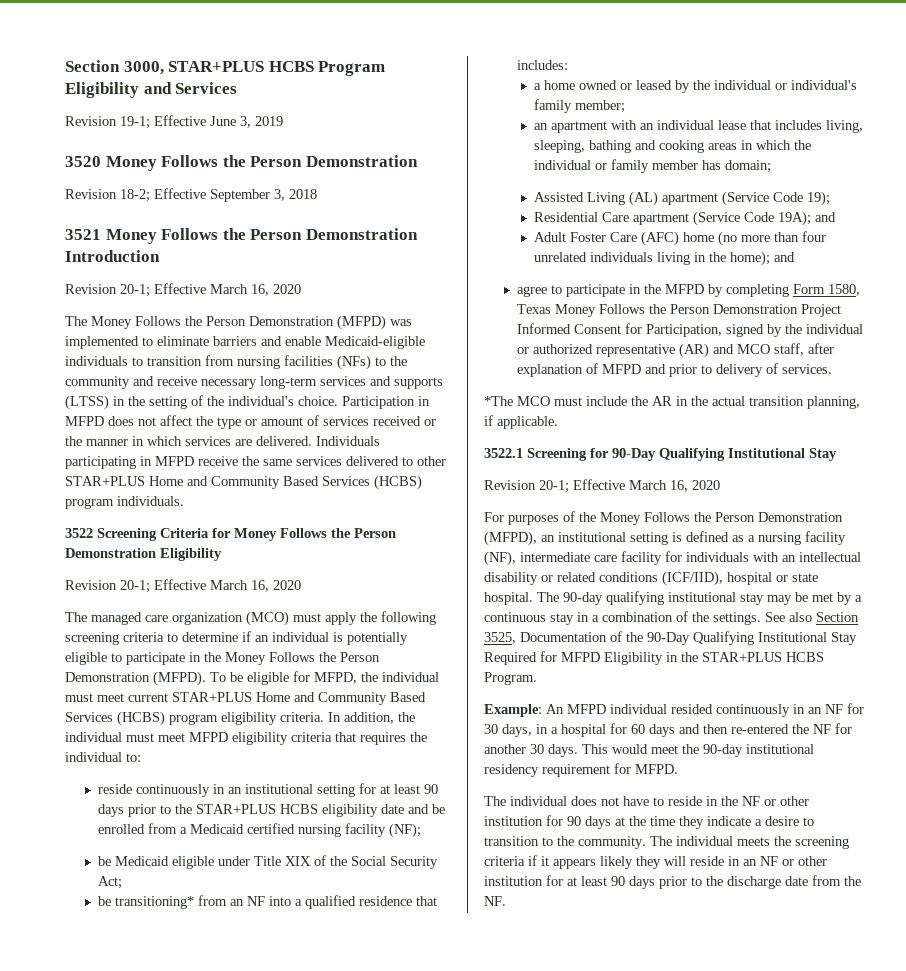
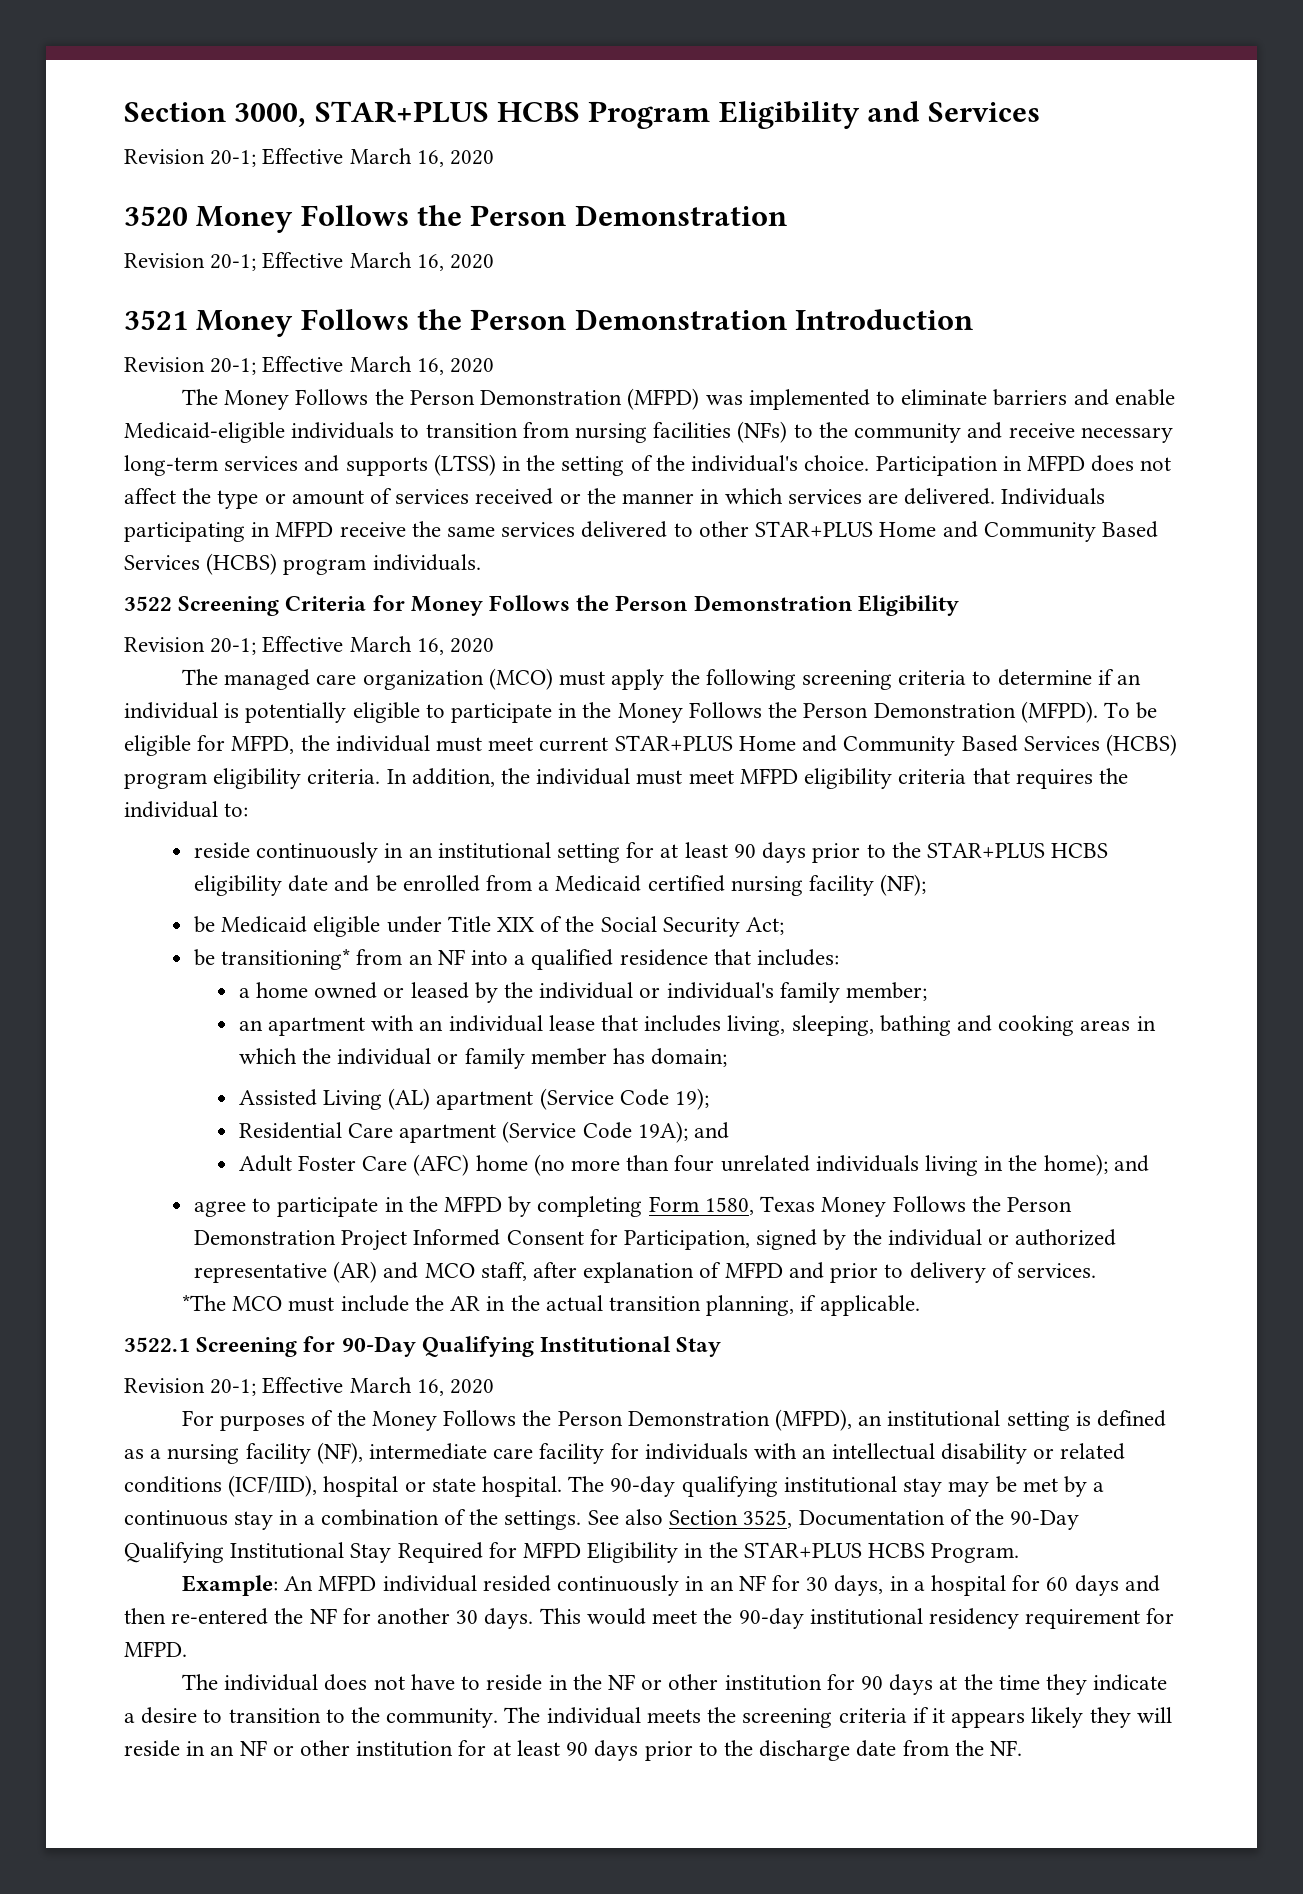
[120,115,283,129] 19-1; Effective June 3, 2019 -> [210,148,495,167] 20-1; Effective March 16, 2020
[120,188,317,202] 18-2; Effective September 3, 2018 -> [210,252,495,271] 20-1; Effective March 16, 2020

